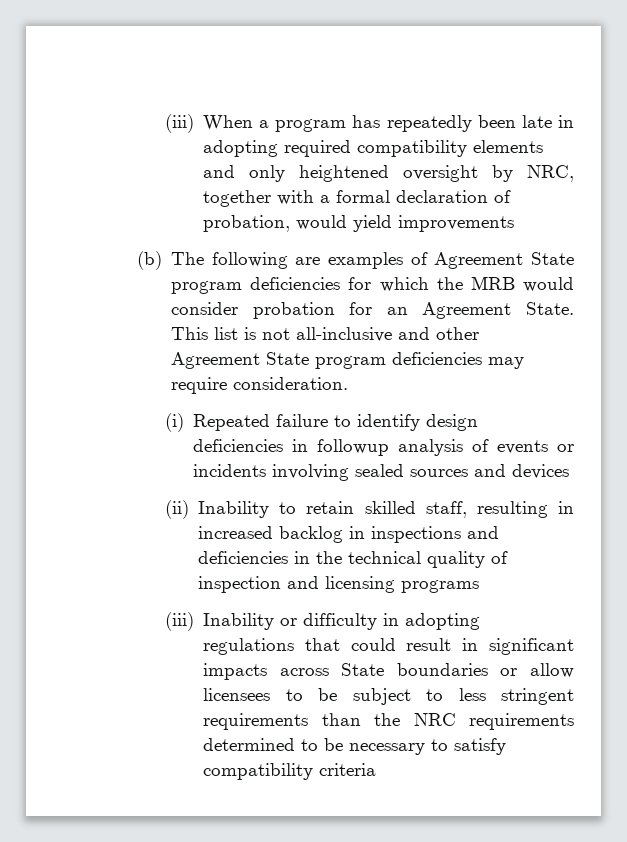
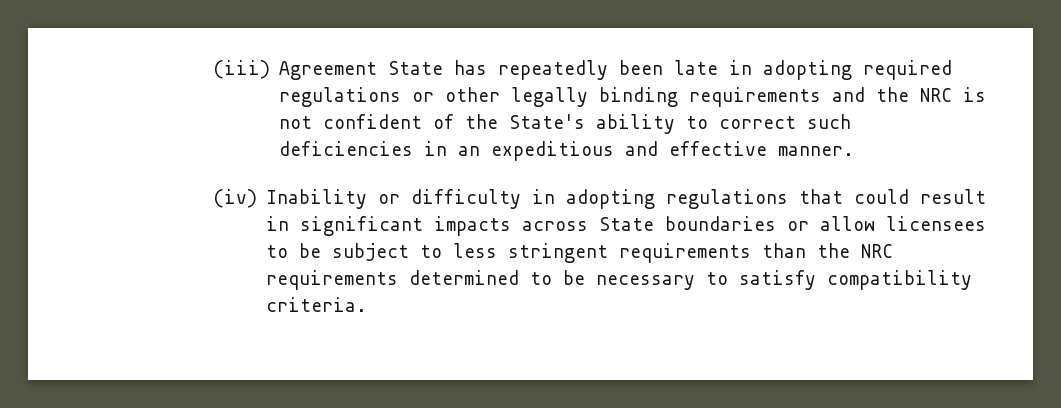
[164,114,347,133] (iii) When a program -> [212,60,444,80] (iii) Agreement State
[357,140,544,157] [203,165,574,182] [203,190,512,207] [203,215,515,232] [136,251,575,270] [171,276,575,294] [171,302,574,319] [171,327,480,342] [171,352,525,369] [171,377,349,394] [164,413,479,432] [193,439,574,456] [193,464,570,481] [164,500,574,519] [198,526,500,543] [198,551,509,568] [198,576,480,593] [164,612,194,631] compatibility elements and only heightened oversight by NRC, together with a formal declaration of probation, would yield improvements // (b) The following are examples of Agreement State program deficiencies for which the MRB would consider probation for an Agreement State. This list is not all-inclusive and other Agreement State program deficiencies may require consideration. // (i) Repeated failure to identify design deficiencies in followup analysis of events or incidents involving sealed sources and devices // (ii) Inability to retain skilled staff, resulting in increased backlog in inspections and deficiencies in the technical quality of inspection and licensing programs // (iii) -> [279,87,987,107] [279,114,852,134] [279,141,855,161] [212,189,257,208] regulations or other legally binding requirements and the NRC is not confident of the State's ability to correct such deficiencies in an expeditious and effective manner. // (iv)
[319,763,377,776] criteria -> [266,297,368,312] criteria.

